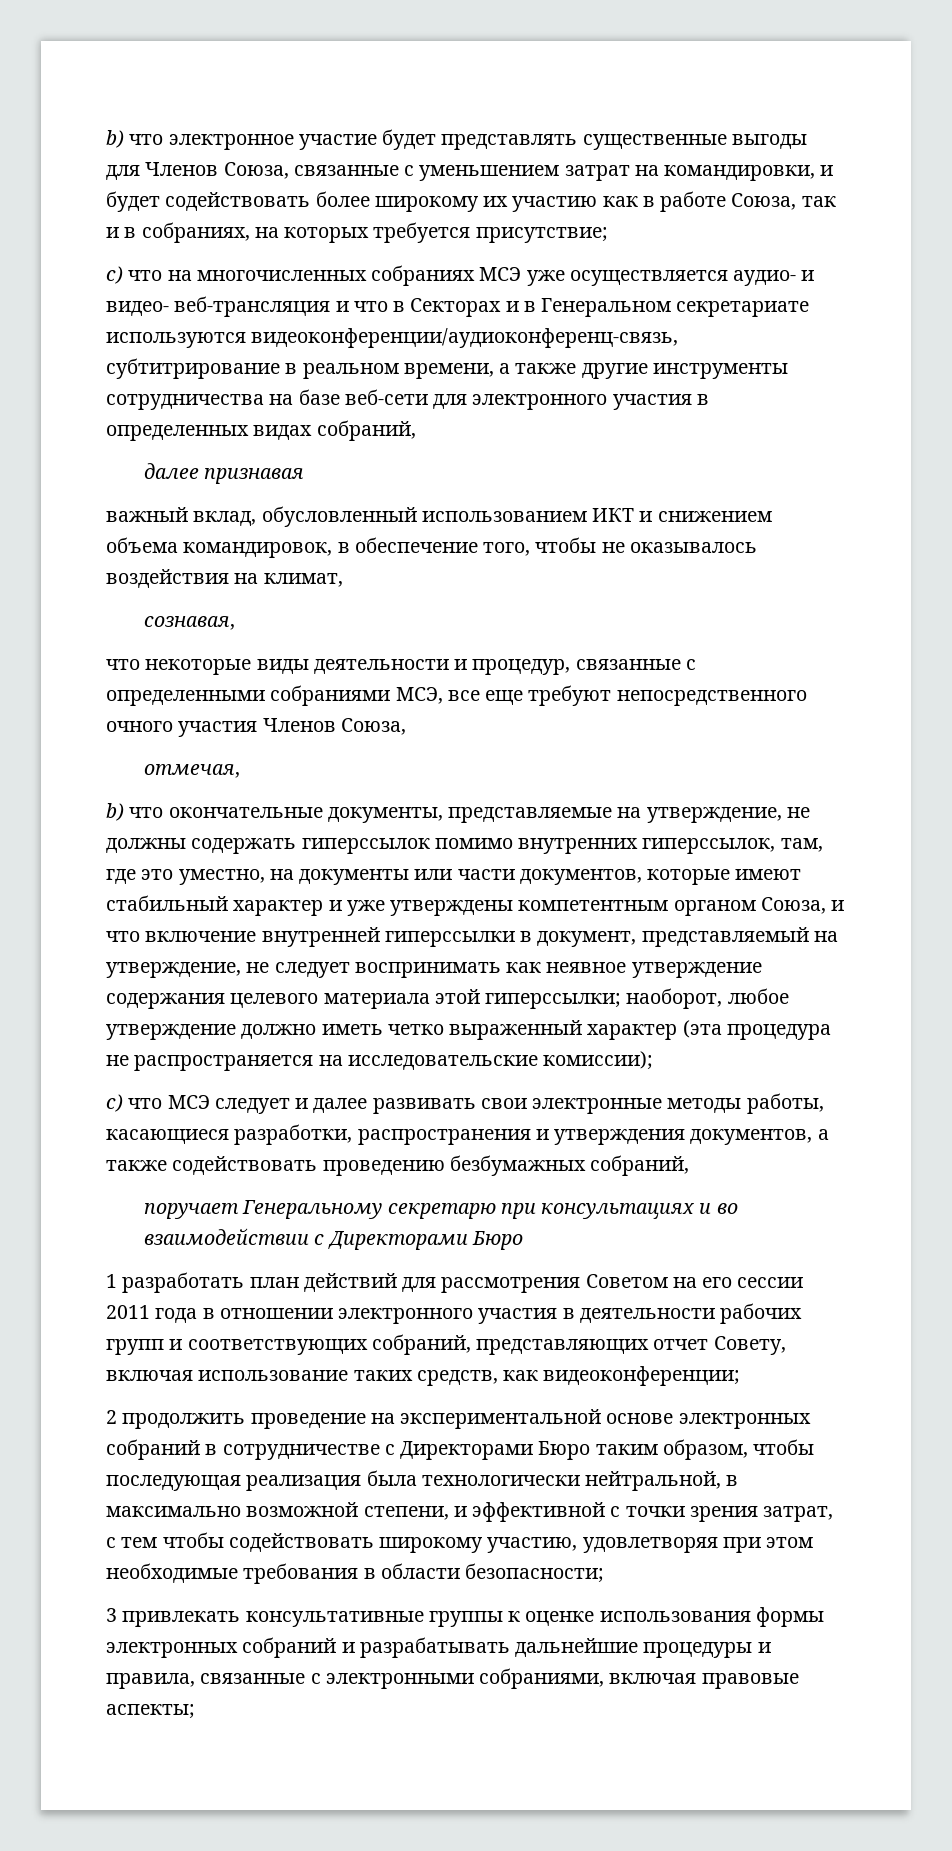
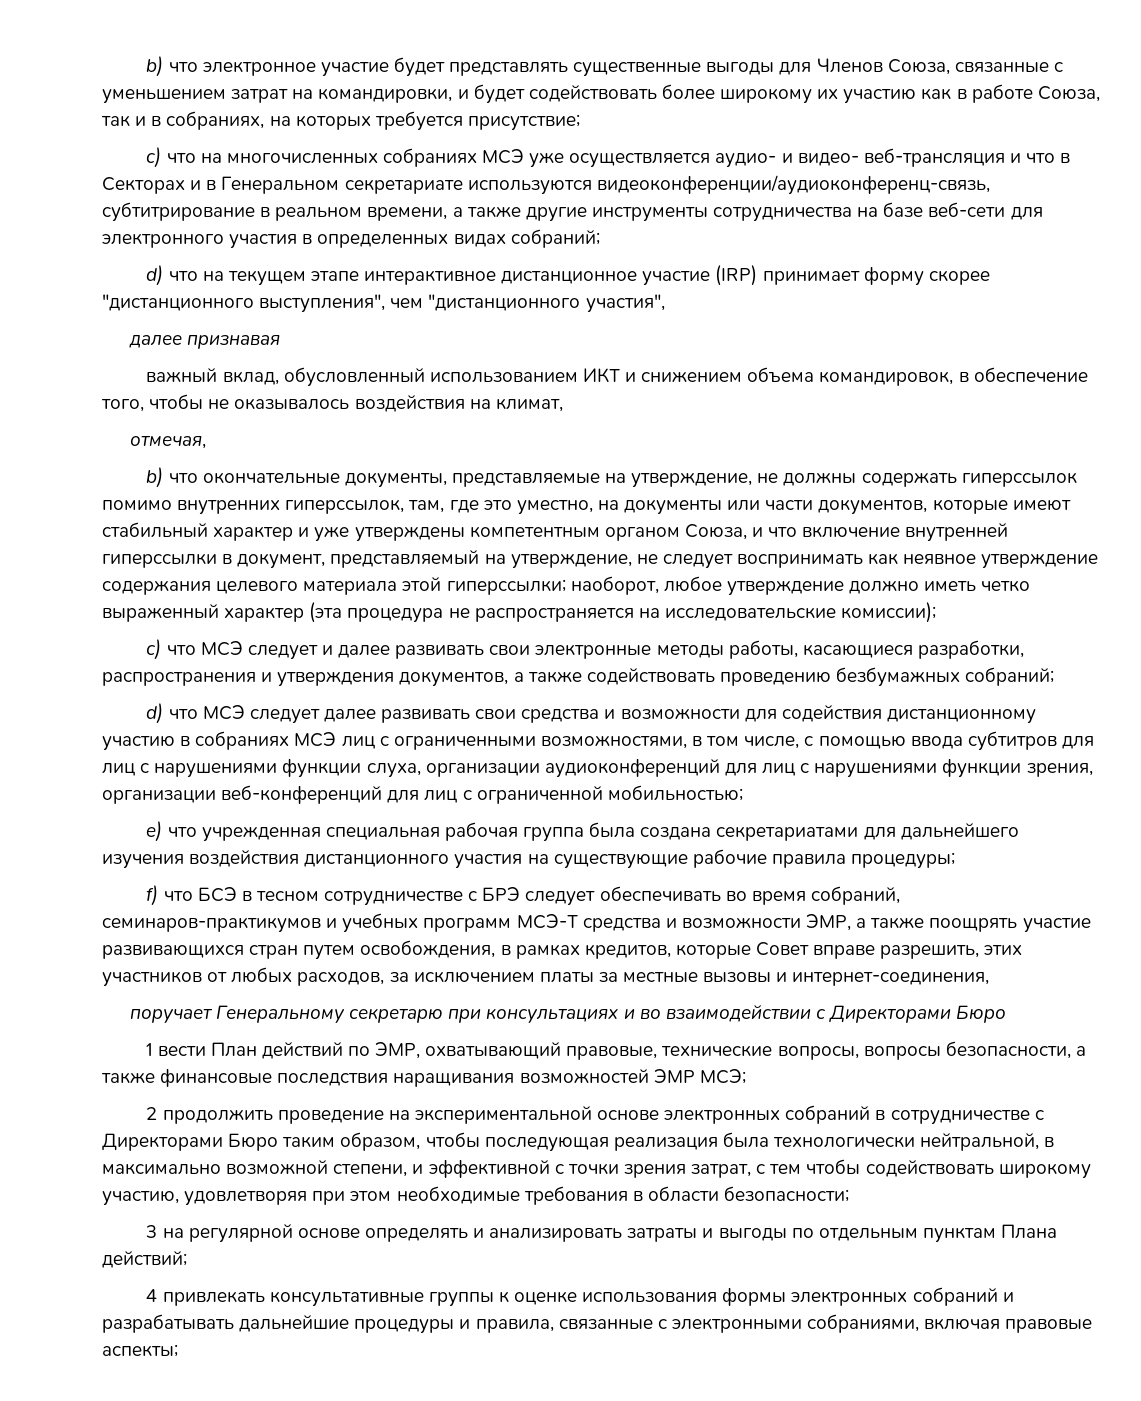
[316,420,416,441] собраний, -> [510,229,600,248] [146,265,990,286] [102,294,665,313] собраний; // d) что на текущем этапе интерактивное дистанционное участие (IRP) принимает форму скорее "дистанционного выступления", чем "дистанционного участия",
[144,616,236,630] [106,659,696,675] [106,685,807,706] [106,718,406,737] // сознавая, // что некоторые виды деятельности и процедур, связанные с определенными собраниями МСЭ, все еще требуют непосредственного очного участия Членов Союза, -> (563, 405) none
[590,1155,690,1176] собраний, -> [965,667,1055,686] [146,703,1036,724] [102,731,1094,751] [101,758,1093,778] [102,785,743,804] [146,821,1019,842] [102,849,956,869] [146,885,900,906] [102,913,1091,933] [102,940,1023,960] [102,967,990,987] собраний; // d) что МСЭ следует далее развивать свои средства и возможности для содействия дистанционному участию в собраниях МСЭ лиц с ограниченными возможностями, в том числе, с помощью ввода субтитров для лиц с нарушениями функции слуха, организации аудиоконференций для лиц с нарушениями функции зрения, организации веб-конференций для лиц с ограниченной мобильностью; // e) что учрежденная специальная рабочая группа была создана секретариатами для дальнейшего изучения воздействия дистанционного участия на существующие рабочие правила процедуры; // f) что БСЭ в тесном сотрудничестве с БРЭ следует обеспечивать во время собраний, семинаров-практикумов и учебных программ МСЭ-Т средства и возможности ЭМР, а также поощрять участие развивающихся стран путем освобождения, в рамках кредитов, которые Совет вправе разрешить, этих участников от любых расходов, за исключением платы за местные вызовы и интернет-соединения,
[122,1272,804,1293] [106,1303,803,1324] [106,1334,786,1355] [106,1366,741,1386] разработать план действий для рассмотрения Советом на его сессии 2011 года в отношении электронного участия в деятельности рабочих групп и соответствующих собраний, представляющих отчет Совету, включая использование таких средств, как видеоконференции; -> [157,1041,1086,1060] [101,1068,746,1087] вести План действий по ЭМР, охватывающий правовые, технические вопросы, вопросы безопасности, а также финансовые последствия наращивания возможностей ЭМР МСЭ;
(117, 1615) none -> [162,1224,1058,1243] [102,1251,187,1268] [146,1289,158,1302] на регулярной основе определять и анализировать затраты и выгоды по отдельным пунктам Плана действий; // 4

